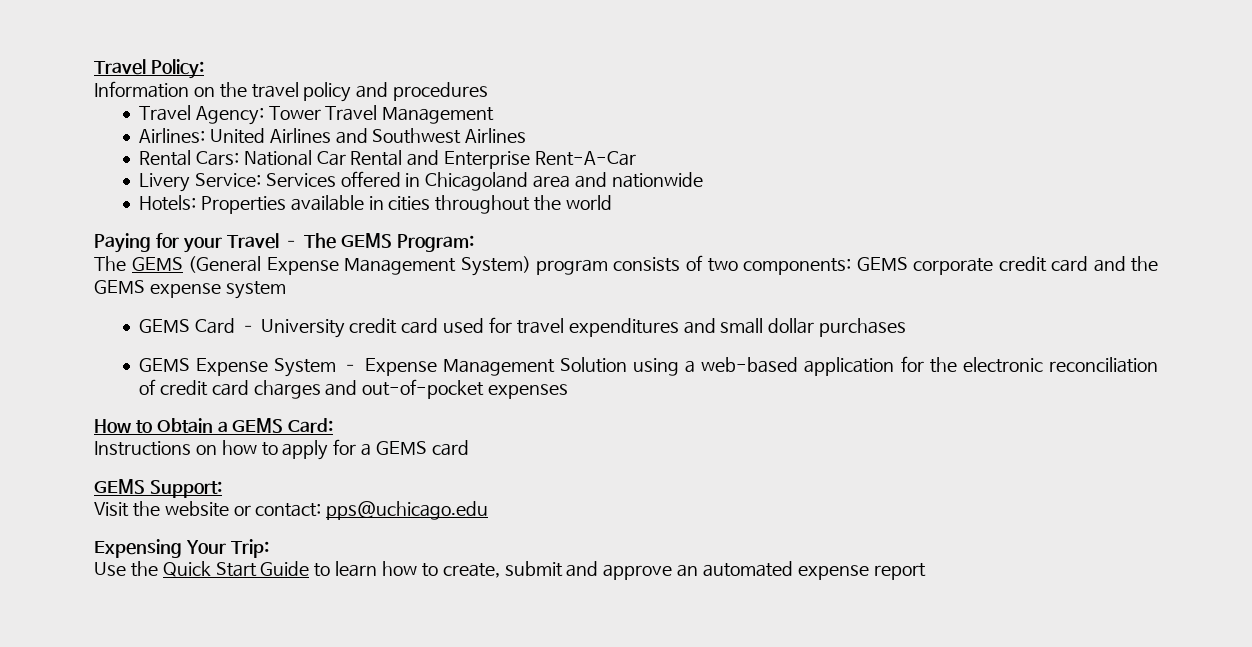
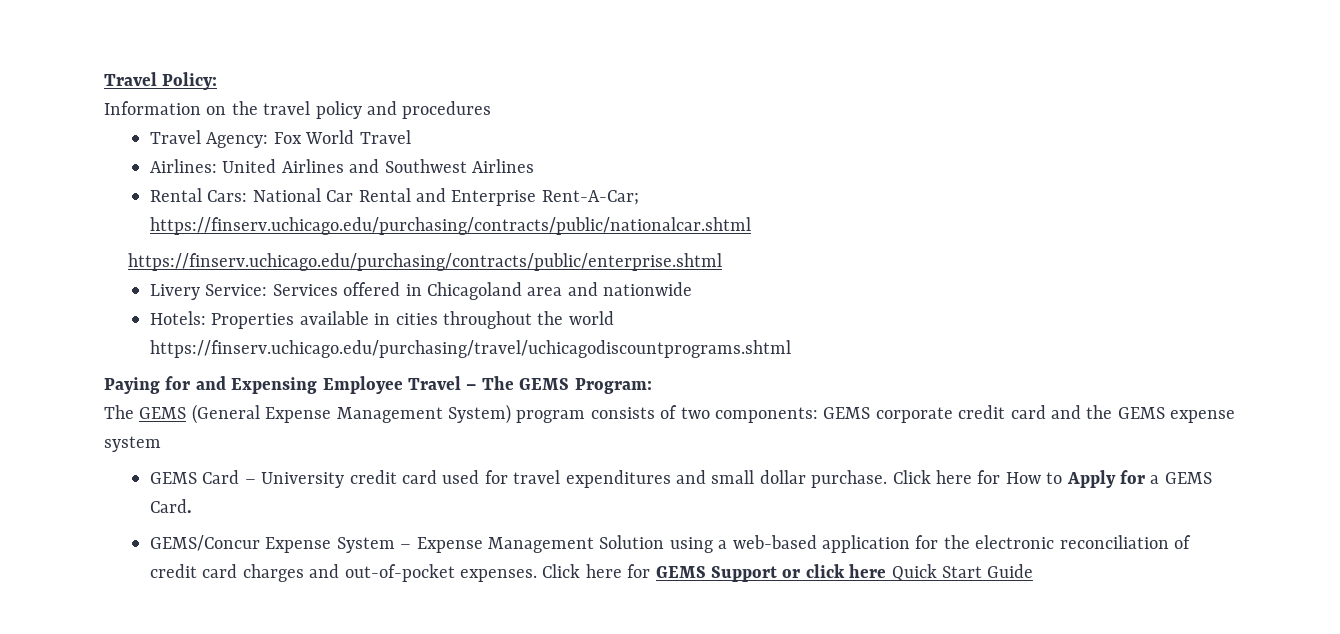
[268,105,495,124] Tower Travel Management -> [273,130,411,144] Fox World Travel
[534,151,636,166] Rent-A-Car -> [541,190,639,205] [150,217,752,235] [128,253,723,271] Rent-A-Car; https://finserv.uchicago.edu/purchasing/contracts/public/nationalcar.shtml // https://finserv.uchicago.edu/purchasing/contracts/public/enterprise.shtml
(612, 202) none -> [150,340,792,358] https://finserv.uchicago.edu/purchasing/travel/uchicagodiscountprograms.shtml
[182,237,222,253] your -> [195,376,403,394] and Expensing Employee
[819,318,907,337] [138,358,190,372] purchases // GEMS -> [811,470,1212,488] [150,499,193,513] [150,535,261,551] purchase. Click here for How to Apply for a GEMS Card. // GEMS/Concur
[488,384,569,399] [94,418,334,433] [94,439,469,460] [94,479,222,498] [94,501,489,520] [94,539,269,558] [94,561,926,580] expenses // How to Obtain a GEMS Card: // Instructions on how to apply for a GEMS card // GEMS Support: // Visit the website or contact: pps@uchicago.edu // Expensing Your Trip: // Use the Quick Start Guide to learn how to create, submit and approve an automated expense report -> [460,564,1034,582] expenses. Click here for GEMS Support or click here Quick Start Guide

